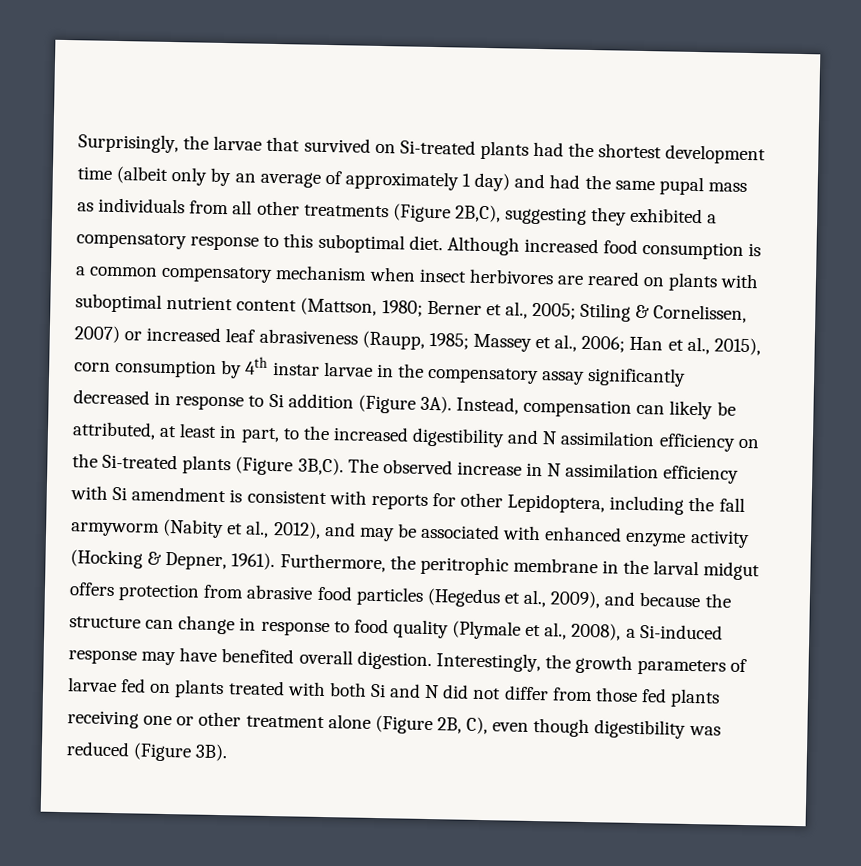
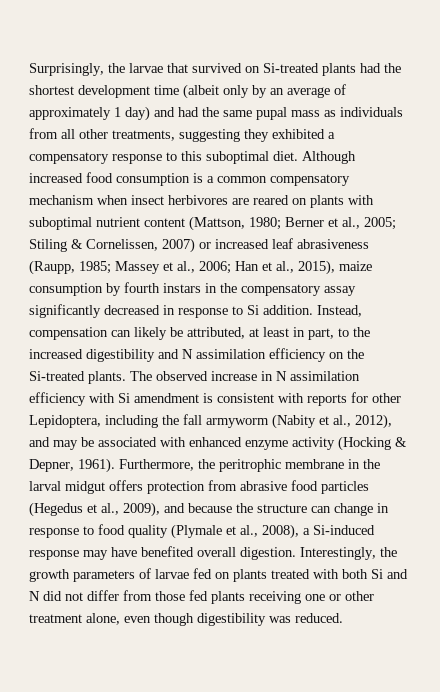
[303,203,501,223] treatments (Figure 2B,C), -> [112,130,175,141] treatments,
[74,362,111,372] corn -> [339,261,372,271] maize
[245,356,373,377] 4th instar larvae -> [124,282,201,293] fourth instars
[287,393,452,414] addition (Figure 3A). -> [263,305,313,315] addition.
[182,455,344,476] plants (Figure 3B,C). -> [88,371,126,384] plants.
[327,714,489,735] alone (Figure 2B, C), -> [86,613,120,625] alone,
[66,741,229,762] reduced (Figure 3B). -> [295,613,343,623] reduced.

